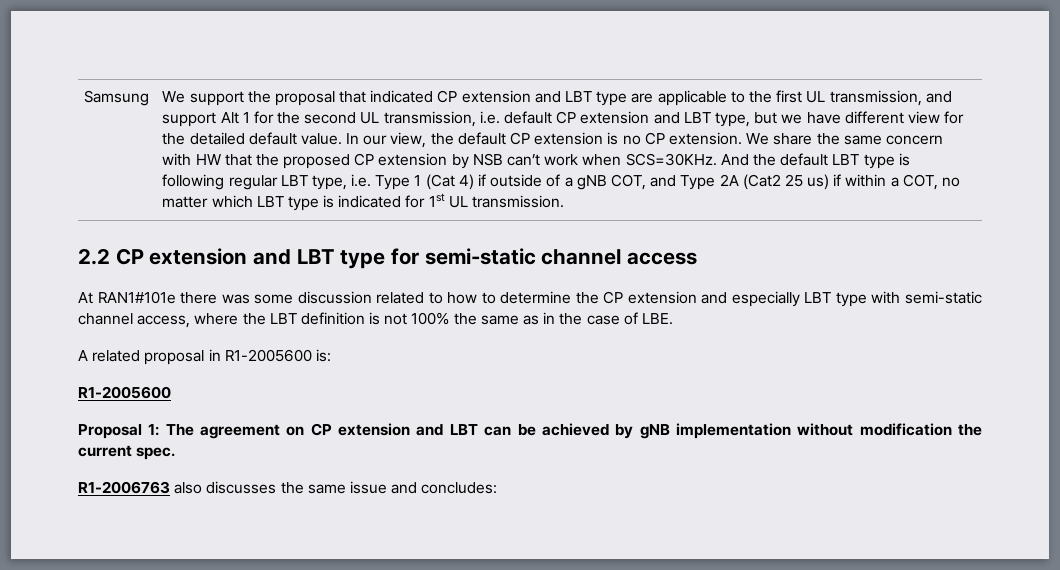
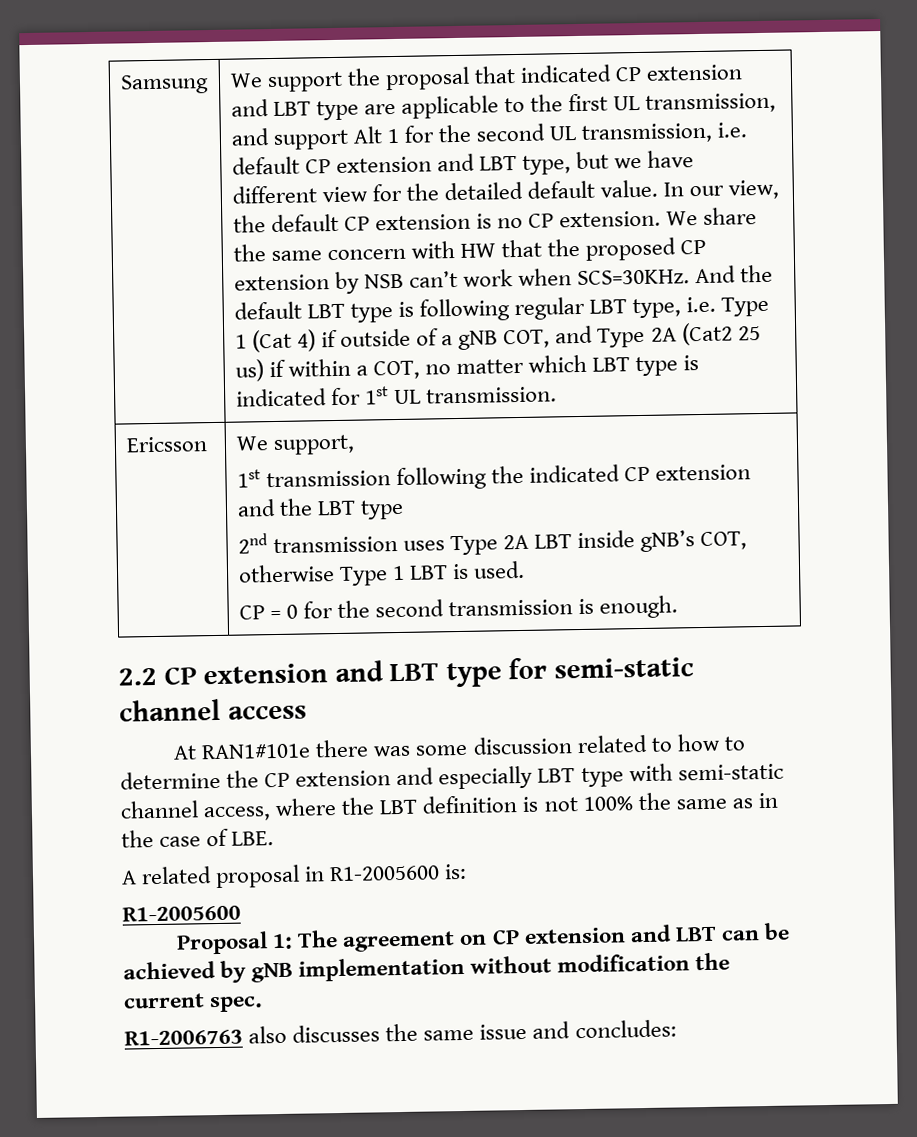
(565, 201) none -> [125,436,208,453] [235,434,355,456] [236,464,752,491] [236,498,404,520] [237,530,748,556] [237,560,526,586] [238,595,679,620] // Ericsson | We support, // 1st transmission following the indicated CP extension and the LBT type // 2nd transmission uses Type 2A LBT inside gNB’s COT, otherwise Type 1 LBT is used. // CP = 0 for the second transmission is enough.

